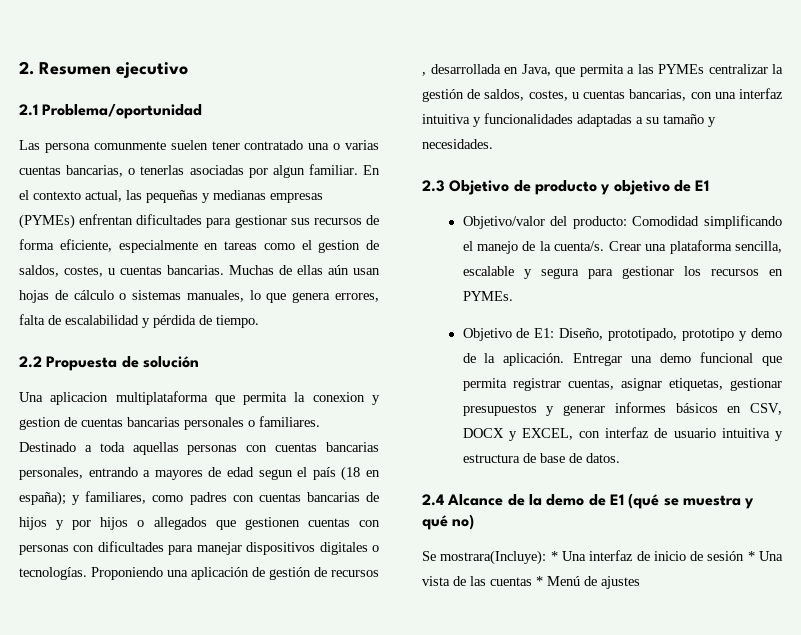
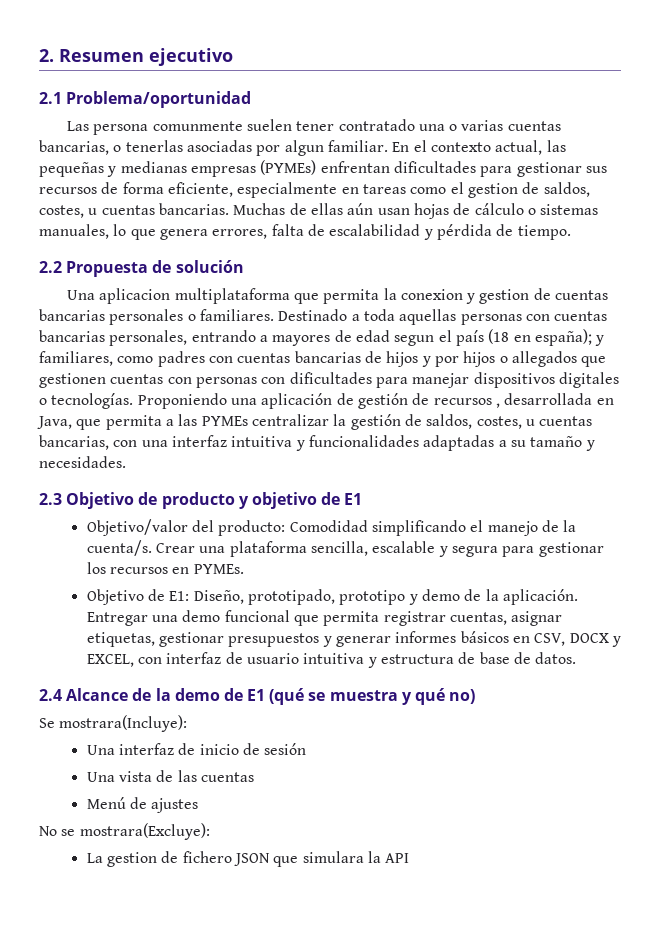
[550,551,558,561] * -> (188, 723) //
[747,551,755,561] * -> (307, 749) //
[536,576,543,586] * -> (255, 777) //
(640, 582) none -> [39,823,210,840] [86,851,410,867] // No se mostrara(Excluye): // La gestion de fichero JSON que simulara la API

